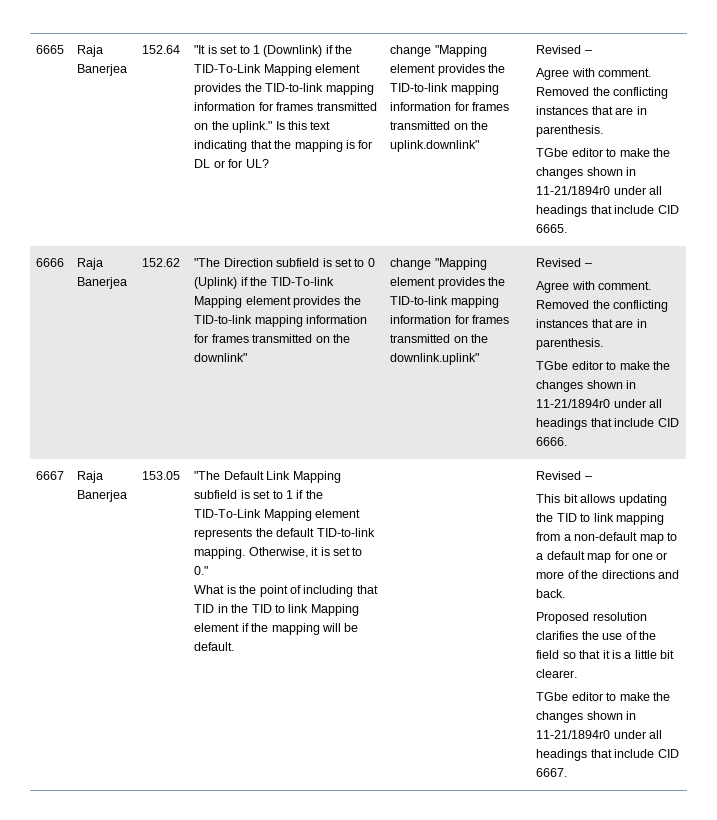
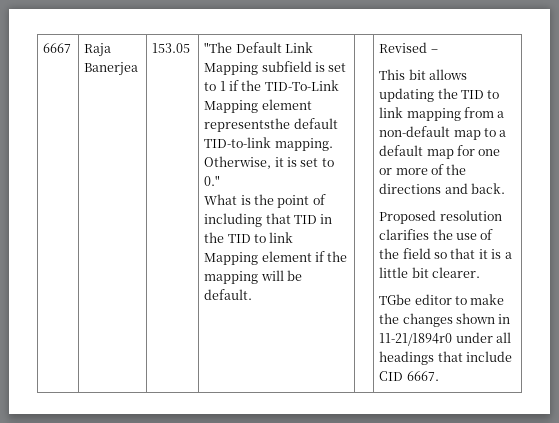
[36,45,65,54] [77,45,104,57] [77,64,128,76] [142,45,181,54] [194,45,352,57] [194,64,361,76] [194,83,374,95] [194,102,377,111] [194,121,331,133] [194,140,373,152] [194,159,269,168] [390,45,487,57] [390,64,506,76] [390,83,499,95] [390,102,510,111] [390,121,489,130] [390,140,480,152] [536,45,592,54] [536,68,652,80] [536,87,669,99] [536,106,647,115] [536,125,604,137] [536,148,670,157] [536,167,637,179] [536,186,663,195] [536,205,679,217] [536,224,568,233] [36,258,65,267] [77,258,104,270] [77,277,128,289] [142,258,181,267] [194,258,375,267] [194,277,334,289] [194,296,361,308] [194,315,368,327] [194,334,350,343] [194,353,248,362] [390,258,487,270] [390,277,506,289] [390,296,499,308] [390,315,510,324] [390,334,489,343] [390,353,480,365] [536,258,592,267] [536,281,652,293] [536,300,669,312] [536,319,647,328] [536,338,604,350] [536,361,670,370] [536,380,637,392] [536,399,663,408] [536,418,679,430] [536,437,568,446] 6665 | Raja Banerjea | 152.64 | "It is set to 1 (Downlink) if the TID-To-Link Mapping element provides the TID-to-link mapping information for frames transmitted on the uplink." Is this text indicating that the mapping is for DL or for UL? | change "Mapping element provides the TID-to-link mapping information for frames transmitted on the uplink.downlink" | Revised – // Agree with comment. Removed the conflicting instances that are in parenthesis. // TGbe editor to make the changes shown in 11-21/1894r0 under all headings that include CID 6665. // 6666 | Raja Banerjea | 152.62 | "The Direction subfield is set to 0 (Uplink) if the TID-To-link Mapping element provides the TID-to-link mapping information for frames transmitted on the downlink" | change "Mapping element provides the TID-to-link mapping information for frames transmitted on the downlink.uplink" | Revised – // Agree with comment. Removed the conflicting instances that are in parenthesis. // TGbe editor to make the changes shown in 11-21/1894r0 under all headings that include CID 6666. // -> (43, 48) none
[194,528,273,540] represents the -> [204,118,291,132] representsthe

